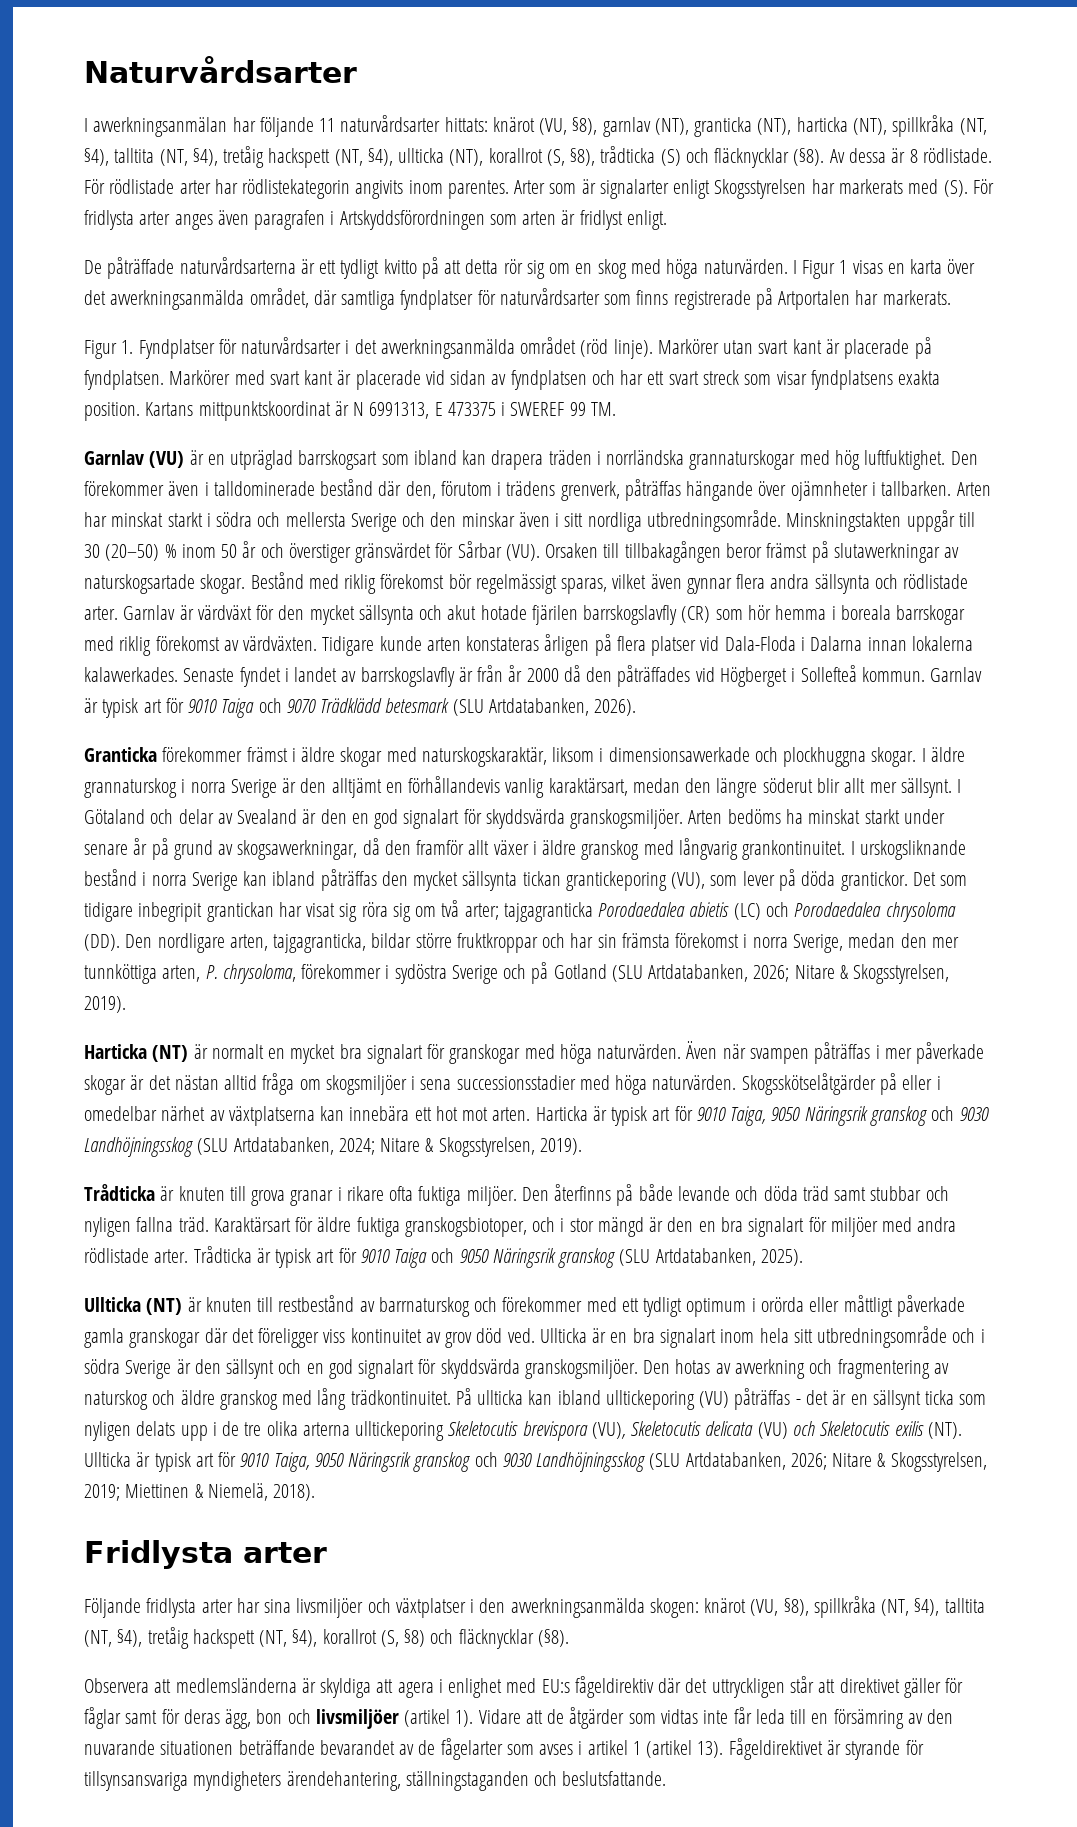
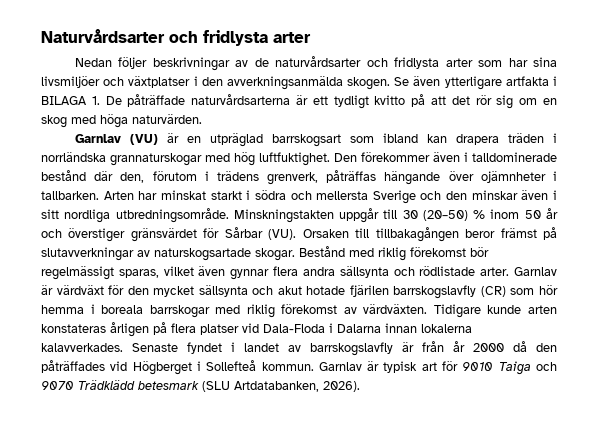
[84,115,988,137] [84,146,992,168] [84,179,994,199] [84,210,667,230] // I avverkningsanmälan har följande 11 naturvårdsarter hittats: knärot (VU, §8), garnlav (NT), granticka (NT), harticka (NT), spillkråka (NT, §4), talltita (NT, §4), tretåig hackspett (NT, §4), ullticka (NT), korallrot (S, §8), trådticka (S) och fläcknycklar (§8). Av dessa är 8 rödlistade. För rödlistade arter har rödlistekategorin angivits inom parentes. Arter som är signalarter enligt Skogsstyrelsen har markerats med (S). För fridlysta arter anges även paragrafen i Artskyddsförordningen som arten är fridlyst enligt. // -> [169,30,311,46] [74,56,557,71] [41,76,557,90] [41,96,100,105] och fridlysta arter // Nedan följer beskrivningar av de naturvårdsarter och fridlysta arter som har sina livsmiljöer och växtplatser i den avverkningsanmälda skogen. Se även ytterligare artfakta i BILAGA 1.
[465,259,499,274] detta -> [451,96,470,105] det
[792,259,976,279] [84,288,951,310] [84,337,932,359] [84,370,941,390] [84,401,616,421] I Figur 1 visas en karta över det avverkningsanmälda området, där samtliga fyndplatser för naturvårdsarter som finns registrerade på Artportalen har markerats. // Figur 1. Fyndplatser för naturvårdsarter i det avverkningsanmälda området (röd linje). Markörer utan svart kant är placerade på fyndplatsen. Markörer med svart kant är placerade vid sidan av fyndplatsen och har ett svart streck som visar fyndplatsens exakta position. Kartans mittpunktskoordinat är N 6991313, E 473375 i SWEREF 99 TM. -> (202, 119) none
[84,747,965,767] [84,776,962,798] [84,809,945,829] [84,838,966,860] [84,869,968,891] [84,900,956,922] [84,933,959,953] [84,962,950,984] [84,996,126,1013] [84,1041,985,1064] [84,1073,941,1095] [84,1106,989,1126] [84,1137,582,1157] [84,1184,949,1206] [84,1217,957,1237] [84,1246,803,1268] [84,1295,965,1317] [84,1326,985,1348] [84,1359,949,1379] [84,1388,987,1410] [84,1421,962,1441] [84,1452,987,1472] [84,1483,316,1501] [84,1540,327,1569] [84,1596,985,1618] [84,1627,569,1649] [84,1676,964,1698] [84,1707,954,1729] [84,1738,924,1760] [84,1771,667,1791] // Granticka förekommer främst i äldre skogar med naturskogskaraktär, liksom i dimensionsavverkade och plockhuggna skogar. I äldre grannaturskog i norra Sverige är den alltjämt en förhållandevis vanlig karaktärsart, medan den längre söderut blir allt mer sällsynt. I Götaland och delar av Svealand är den en god signalart för skyddsvärda granskogsmiljöer. Arten bedöms ha minskat starkt under senare år på grund av skogsavverkningar, då den framför allt växer i äldre granskog med långvarig grankontinuitet. I urskogsliknande bestånd i norra Sverige kan ibland påträffas den mycket sällsynta tickan grantickeporing (VU), som lever på döda grantickor. Det som tidigare inbegripit grantickan har visat sig röra sig om två arter; tajgagranticka Porodaedalea abietis (LC) och Porodaedalea chrysoloma (DD). Den nordligare arten, tajgagranticka, bildar större fruktkroppar och har sin främsta förekomst i norra Sverige, medan den mer tunnköttiga arten, P. chrysoloma, förekommer i sydöstra Sverige och på Gotland (SLU Artdatabanken, 2026; Nitare & Skogsstyrelsen, 2019). // Harticka (NT) är normalt en mycket bra signalart för granskogar med höga naturvärden. Även när svampen påträffas i mer påverkade skogar är det nästan alltid fråga om skogsmiljöer i sena successionsstadier med höga naturvärden. Skogsskötselåtgärder på eller i omedelbar närhet av växtplatserna kan innebära ett hot mot arten. Harticka är typisk art för 9010 Taiga, 9050 Näringsrik granskog och 9030 Landhöjningsskog (SLU Artdatabanken, 2024; Nitare & Skogsstyrelsen, 2019). // Trådticka är knuten till grova granar i rikare ofta fuktiga miljöer. Den återfinns på både levande och döda träd samt stubbar och nyligen fallna träd. Karaktärsart för äldre fuktiga granskogsbiotoper, och i stor mängd är den en bra signalart för miljöer med andra rödlistade arter. Trådticka är typisk art för 9010 Taiga och 9050 Näringsrik granskog (SLU Artdatabanken, 2025). // Ullticka (NT) är knuten till restbestånd av barrnaturskog och förekommer med ett tydligt optimum i orörda eller måttligt påverkade gamla granskogar där det föreligger viss kontinuitet av grov död ved. Ullticka är en bra signalart inom hela sitt utbredningsområde och i södra Sverige är den sällsynt och en god signalart för skyddsvärda granskogsmiljöer. Den hotas av avverkning och fragmentering av naturskog och äldre granskog med lång trädkontinuitet. På ullticka kan ibland ulltickeporing (VU) påträffas - det är en sällsynt ticka som nyligen delats upp i de tre olika arterna ulltickeporing Skeletocutis brevispora (VU), Skeletocutis delicata (VU) och Skeletocutis exilis (NT). Ullticka är typisk art för 9010 Taiga, 9050 Näringsrik granskog och 9030 Landhöjningsskog (SLU Artdatabanken, 2026; Nitare & Skogsstyrelsen, 2019; Miettinen & Niemelä, 2018). // Fridlysta arter // Följande fridlysta arter har sina livsmiljöer och växtplatser i den avverkningsanmälda skogen: knärot (VU, §8), spillkråka (NT, §4), talltita (NT, §4), tretåig hackspett (NT, §4), korallrot (S, §8) och fläcknycklar (§8). // Observera att medlemsländerna är skyldiga att agera i enlighet med EU:s fågeldirektiv där det uttryckligen står att direktivet gäller för fåglar samt för deras ägg, bon och livsmiljöer (artikel 1). Vidare att de åtgärder som vidtas inte får leda till en försämring av den nuvarande situationen beträffande bevarandet av de fågelarter som avses i artikel 1 (artikel 13). Fågeldirektivet är styrande för tillsynsansvariga myndigheters ärendehantering, ställningstaganden och beslutsfattande. -> (360, 386) none

